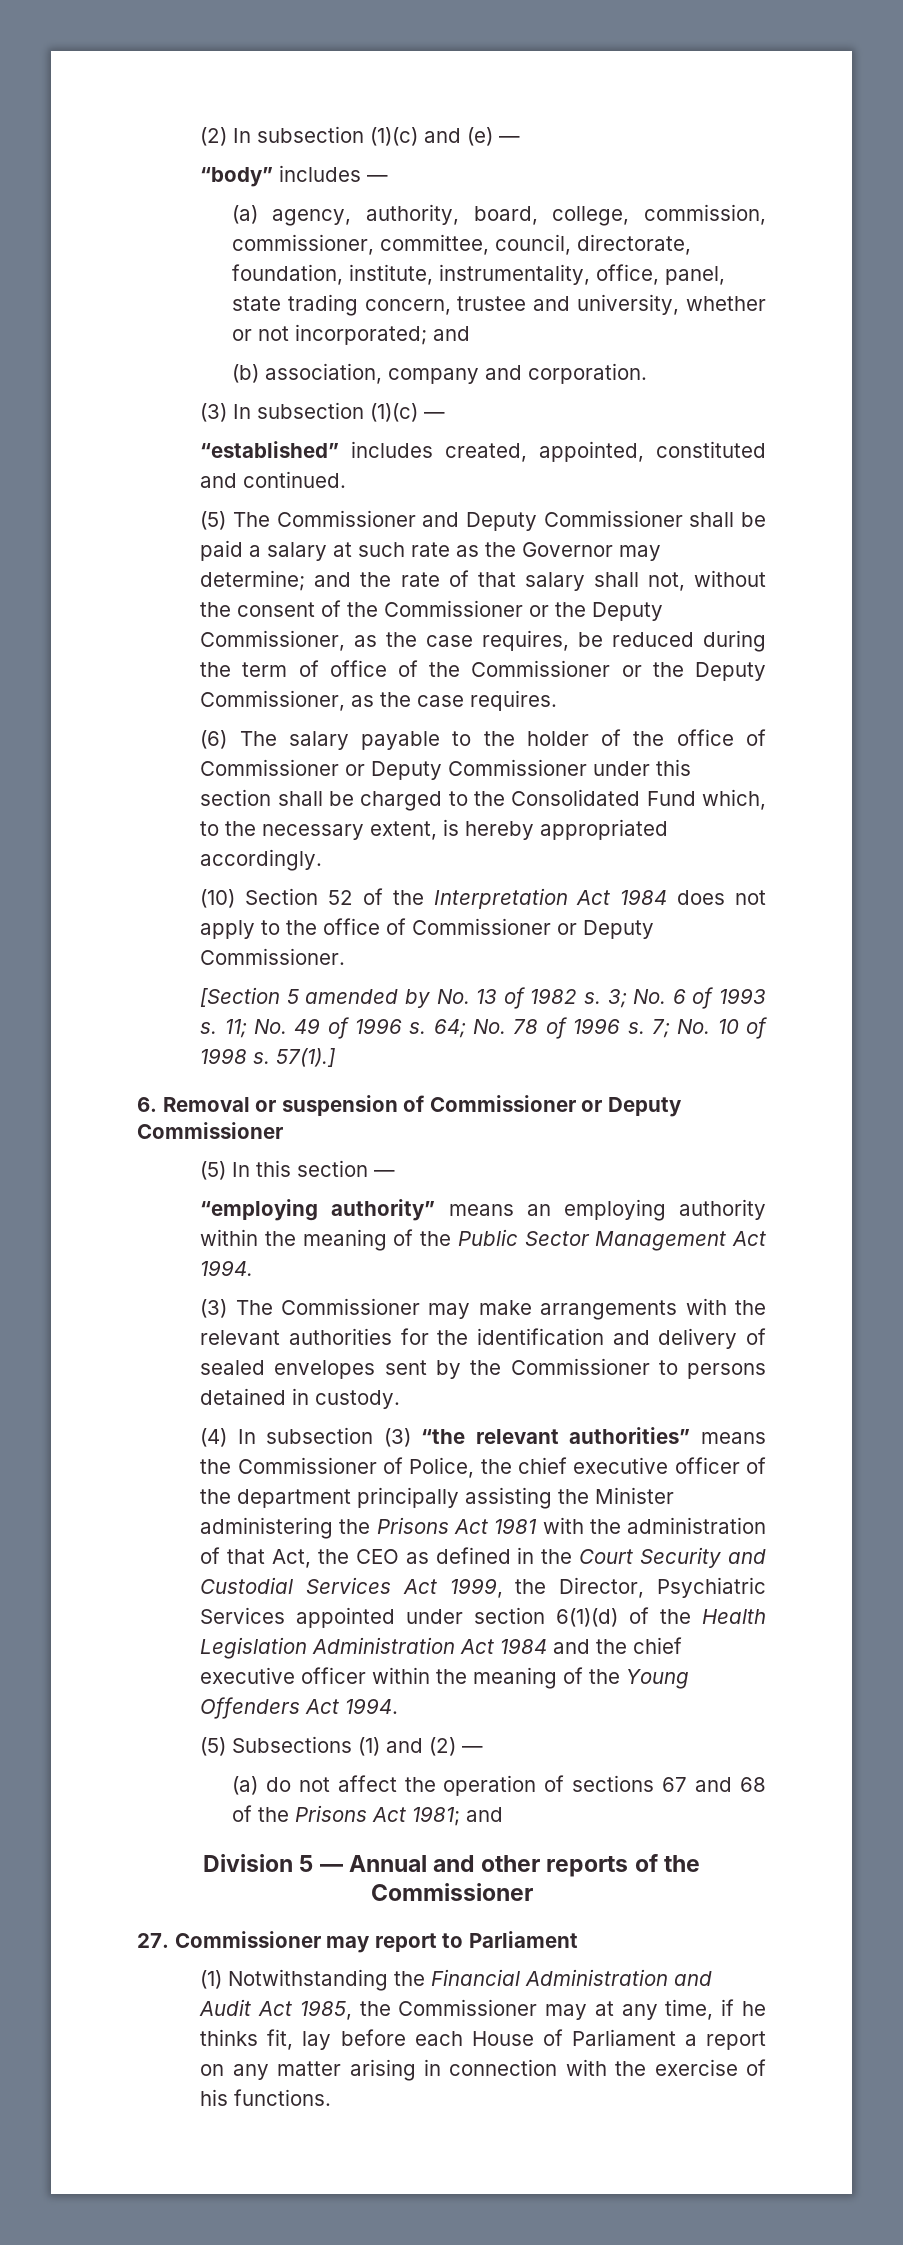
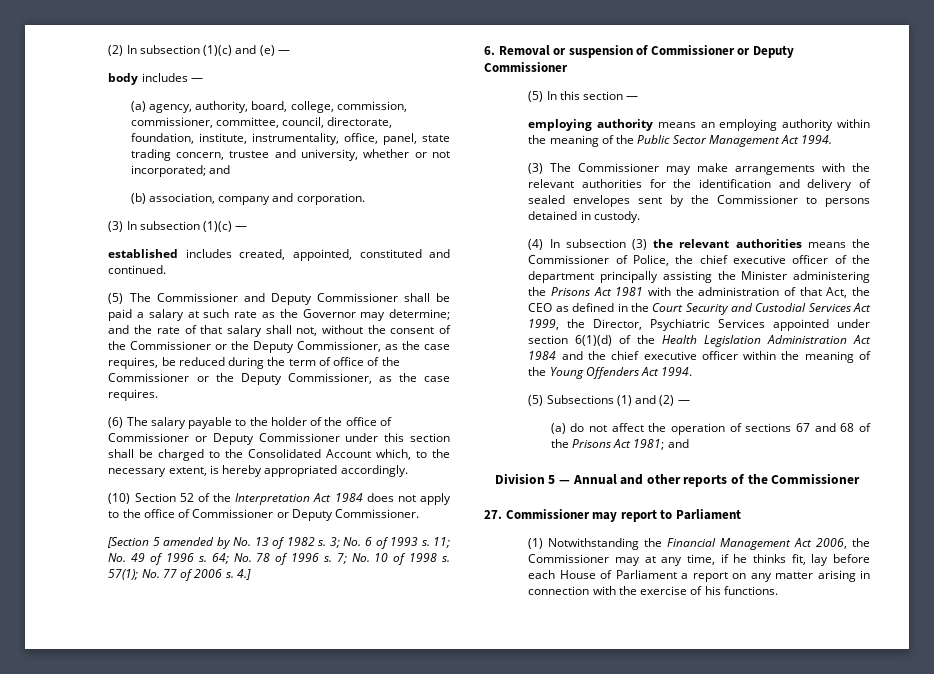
[200,167,274,187] “body” -> [108,73,139,85] body
[200,441,340,458] “established” -> [108,249,179,258] established
[646,791,696,806] Fund -> [326,449,372,458] Account
[276,1048,336,1067] 57(1).] -> [108,569,251,581] 57(1); No. 77 of 2006 s. 4.]
[200,1199,436,1221] “employing authority” -> [528,119,654,131] employing authority
[421,1427,691,1444] “the relevant authorities” -> [653,239,802,248] the relevant authorities
[525,1969,713,1986] [199,1999,352,2020] Administration and Audit Act 1985, -> [720,538,848,550] Management Act 2006,

